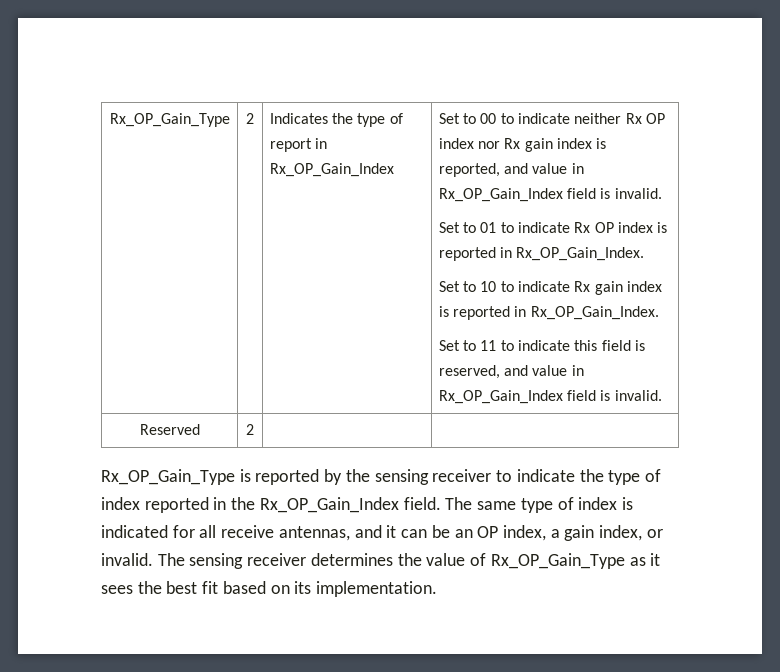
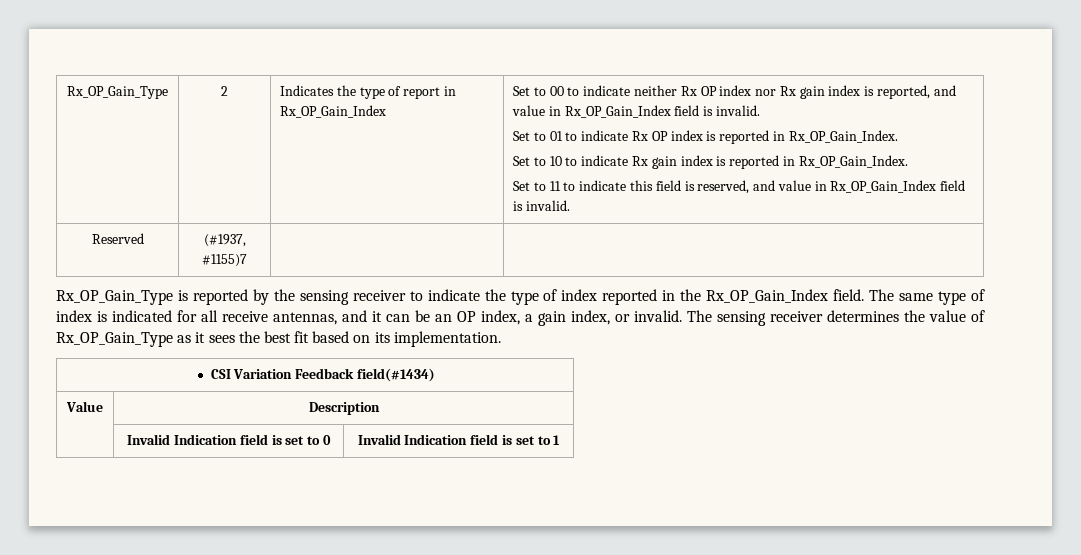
[246,424,254,435] 2 -> [203,234,246,247] [202,254,247,267] (#1937, #1155)7
(438, 589) none -> [210,368,435,382] [66,401,103,412] [308,402,380,415] [127,434,331,445] [357,434,561,445] // CSI Variation Feedback field(#1434) // Value | Description // | Invalid Indication field is set to 0 | Invalid Indication field is set to 1

